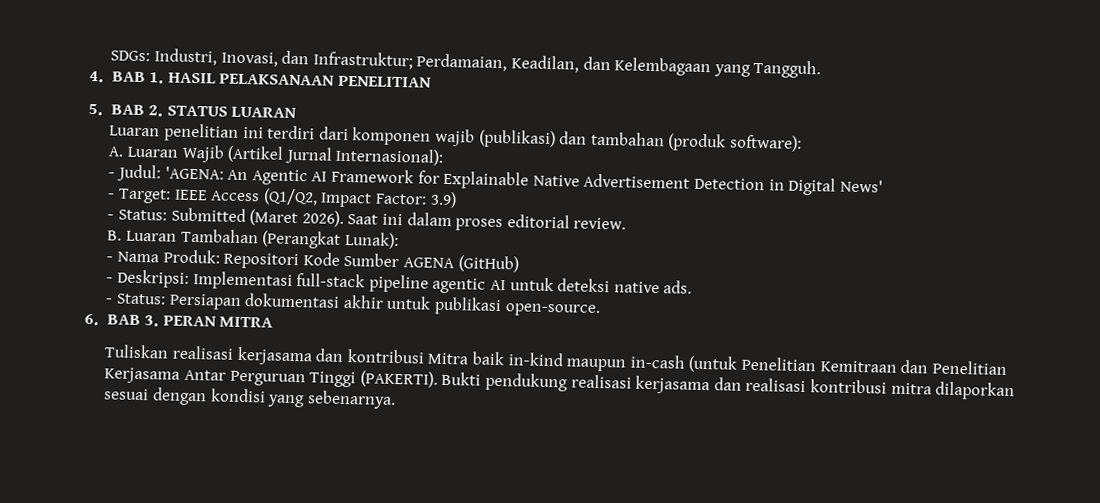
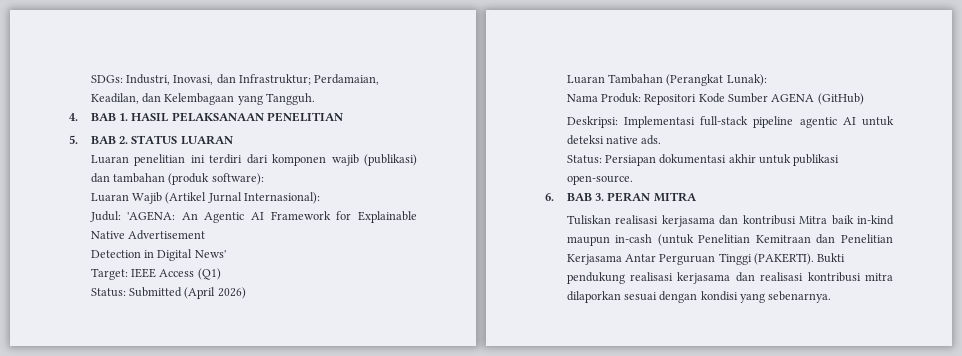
[108,146,124,157] A. -> (264, 179) none
[108,172,116,178] - -> (321, 198) none
(691, 181) none -> (205, 235) //
[107,193,116,199] - -> (226, 254) none
[262,188,457,209] [107,207,627,232] [107,230,123,241] (Q1/Q2, Impact Factor: 3.9) // - Status: Submitted (Maret 2026). Saat ini dalam proses editorial review. // B. -> [197,268,221,280] [90,287,246,299] (Q1) // Status: Submitted (April 2026) //
[106,256,114,262] - -> (767, 80) none
[106,277,114,283] - -> (864, 99) none
[105,298,113,304] - -> (662, 140) none

